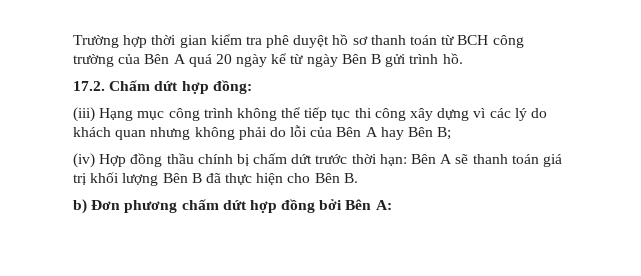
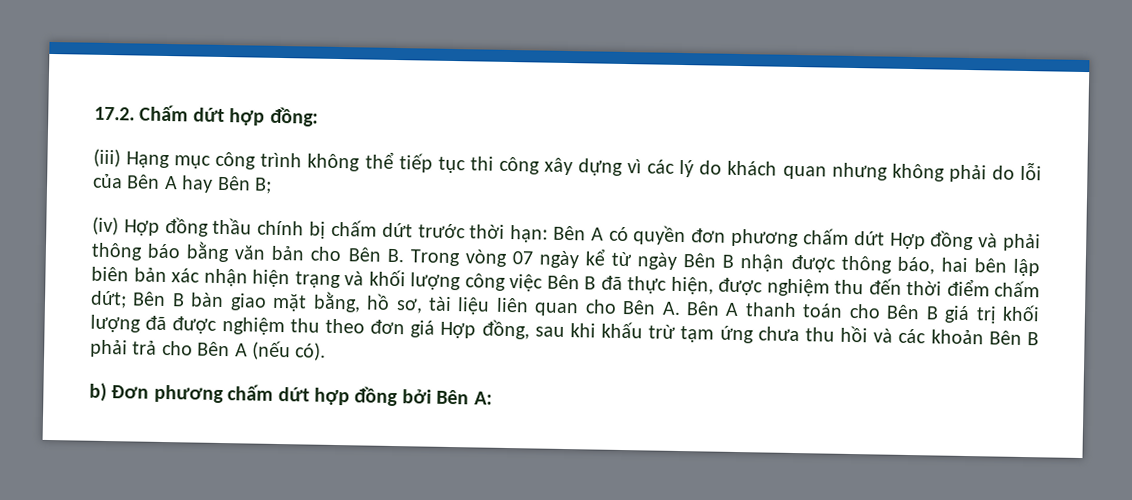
[73,34,524,48] [73,53,463,67] Trường hợp thời gian kiểm tra phê duyệt hồ sơ thanh toán từ BCH công trường của Bên A quá 20 ngày kể từ ngày Bên B gửi trình hồ. // -> (94, 113) none
[455,154,562,167] [73,172,358,186] sẽ thanh toán giá trị khối lượng Bên B đã thực hiện cho Bên B. -> [608,225,1042,252] [91,241,1040,277] [91,266,1040,298] [90,290,1041,324] [90,314,1039,346] [90,339,327,361] có quyền đơn phương chấm dứt Hợp đồng và phải thông báo bằng văn bản cho Bên B. Trong vòng 07 ngày kể từ ngày Bên B nhận được thông báo, hai bên lập biên bản xác nhận hiện trạng và khối lượng công việc Bên B đã thực hiện, được nghiệm thu đến thời điểm chấm dứt; Bên B bàn giao mặt bằng, hồ sơ, tài liệu liên quan cho Bên A. Bên A thanh toán cho Bên B giá trị khối lượng đã được nghiệm thu theo đơn giá Hợp đồng, sau khi khấu trừ tạm ứng chưa thu hồi và các khoản Bên B phải trả cho Bên A (nếu có).

